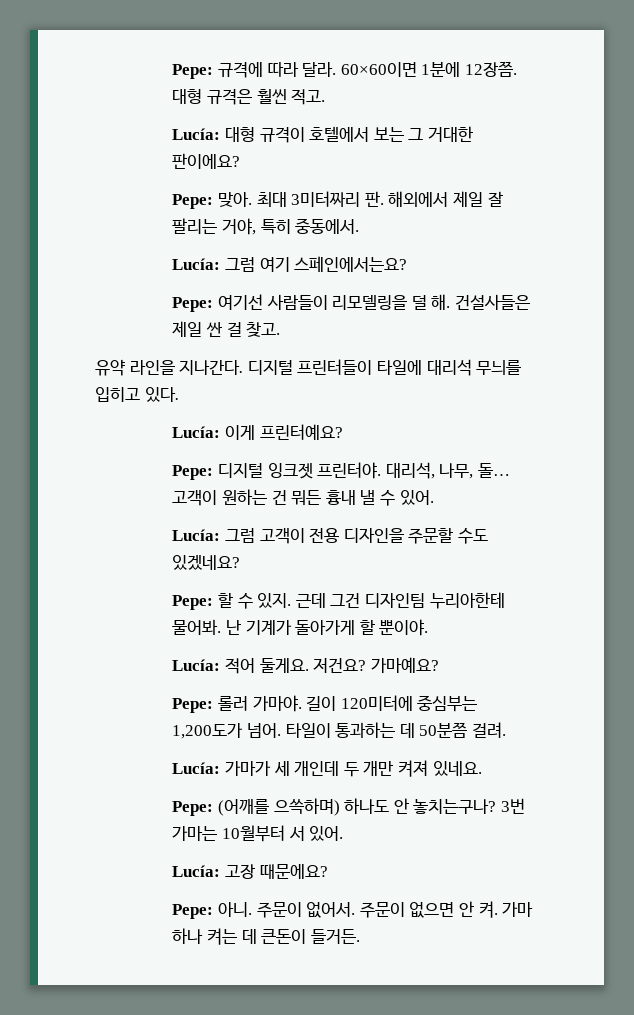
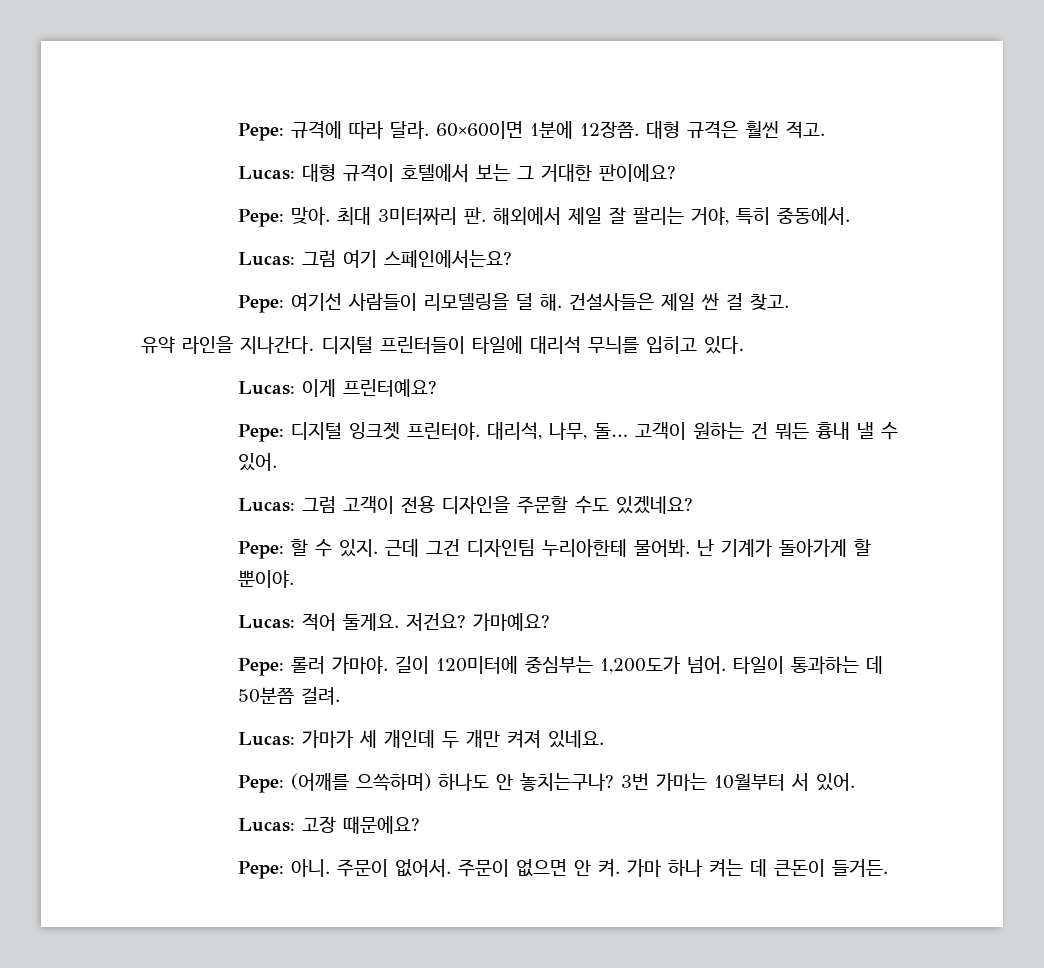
[172,128,221,140] Lucía: -> [238,166,296,180] Lucas:
[172,258,221,270] Lucía: -> [238,252,296,266] Lucas:
[172,426,221,438] Lucía: -> [238,381,296,395] Lucas:
[172,529,221,541] Lucía: -> [238,498,296,512] Lucas:
[172,659,221,671] Lucía: -> [238,615,296,629] Lucas:
[172,762,221,774] Lucía: -> [238,732,296,746] Lucas:
[172,865,221,877] Lucía: -> [238,818,296,832] Lucas:

